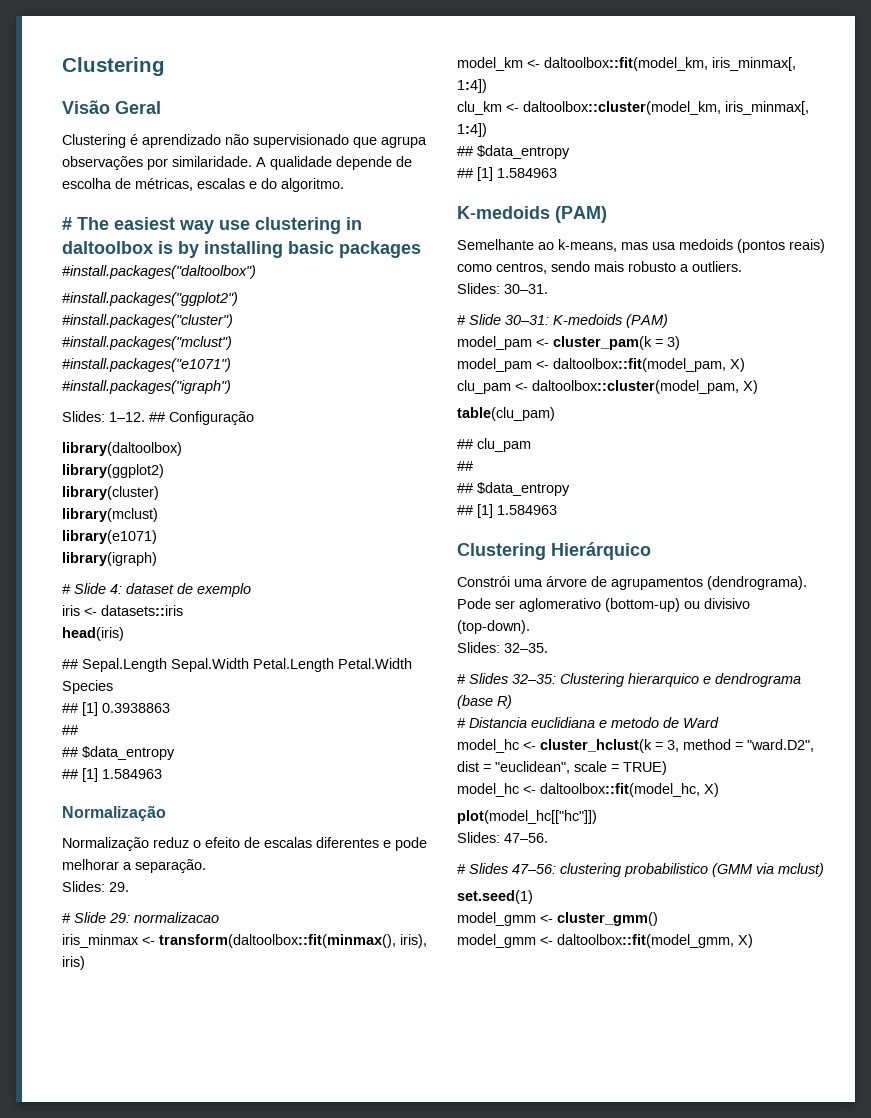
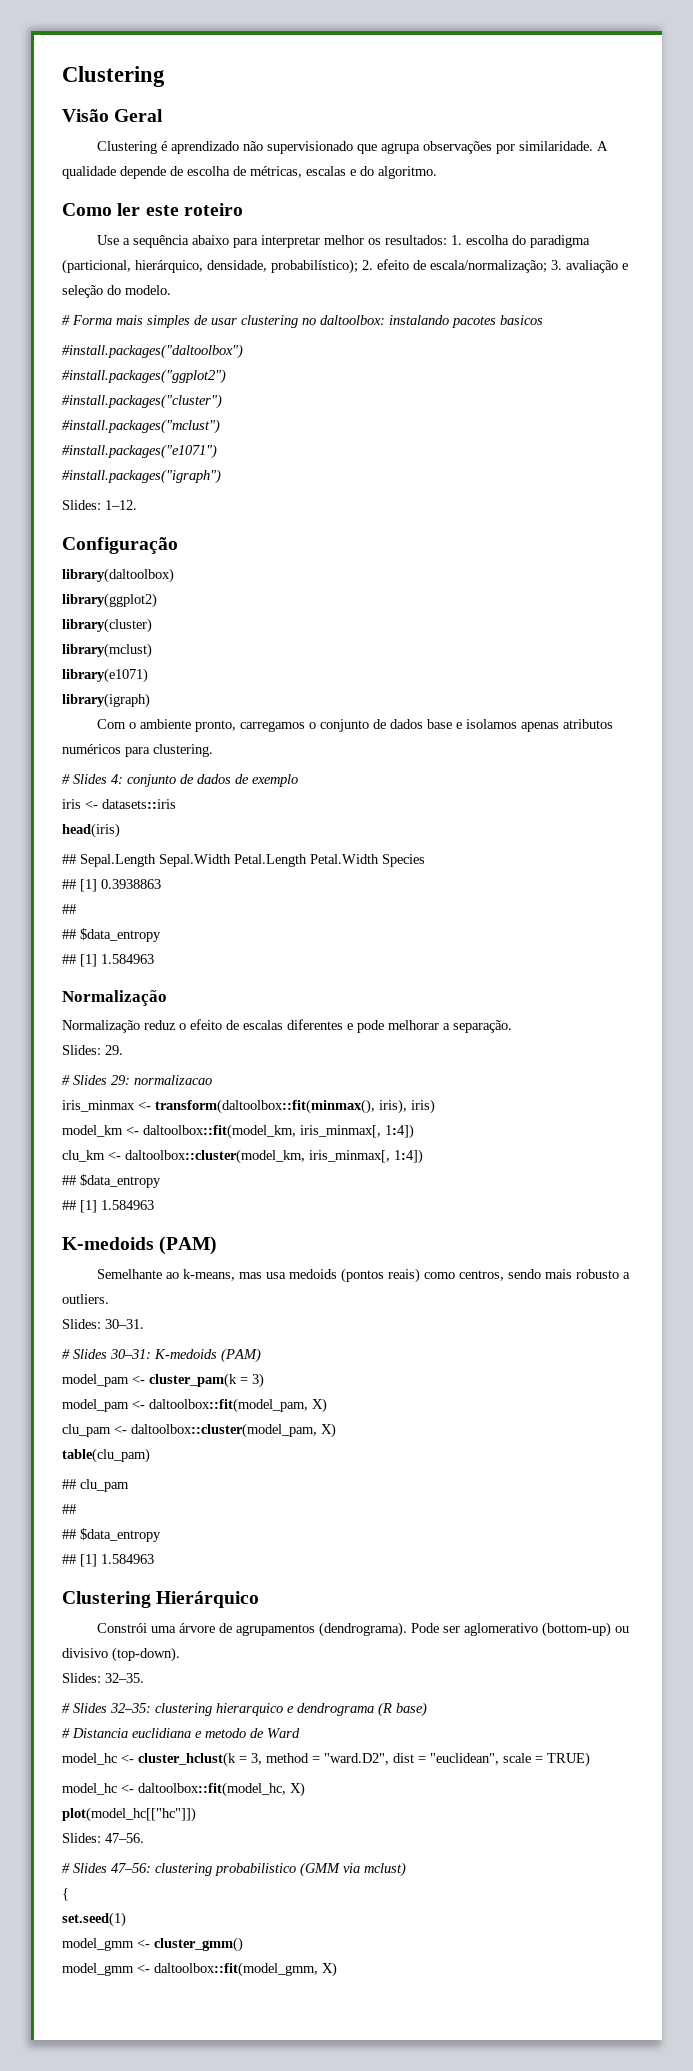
[62,217,362,234] [62,241,421,258] # The easiest way use clustering in daltoolbox is by installing basic packages -> [62,203,243,216] [97,235,591,248] [62,259,628,274] [62,285,171,298] [62,315,543,328] Como ler este roteiro // Use a sequência abaixo para interpretar melhor os resultados: 1. escolha do paradigma (particional, hierárquico, densidade, probabilístico); 2. efeito de escala/normalização; 3. avaliação e seleção do modelo. // # Forma mais simples de usar clustering no daltoolbox: instalando pacotes basicos
[149,412,165,422] ## -> (137, 505) //
[62,583,174,594] # Slide 4: dataset -> [97,719,614,732] [62,744,213,757] [62,774,231,787] Com o ambiente pronto, carregamos o conjunto de dados base e isolamos apenas atributos numéricos para clustering. // # Slides 4: conjunto de dados
[74,912,106,923] Slide -> [73,1075,107,1085] Slides
[469,314,501,325] Slide -> [73,1349,107,1359] Slides
[560,673,624,687] Clustering -> [155,1703,212,1716] clustering
[457,695,512,709] (base R) -> [378,1702,427,1717] (R base)
(824, 870) none -> [62,1888,69,1901] // {

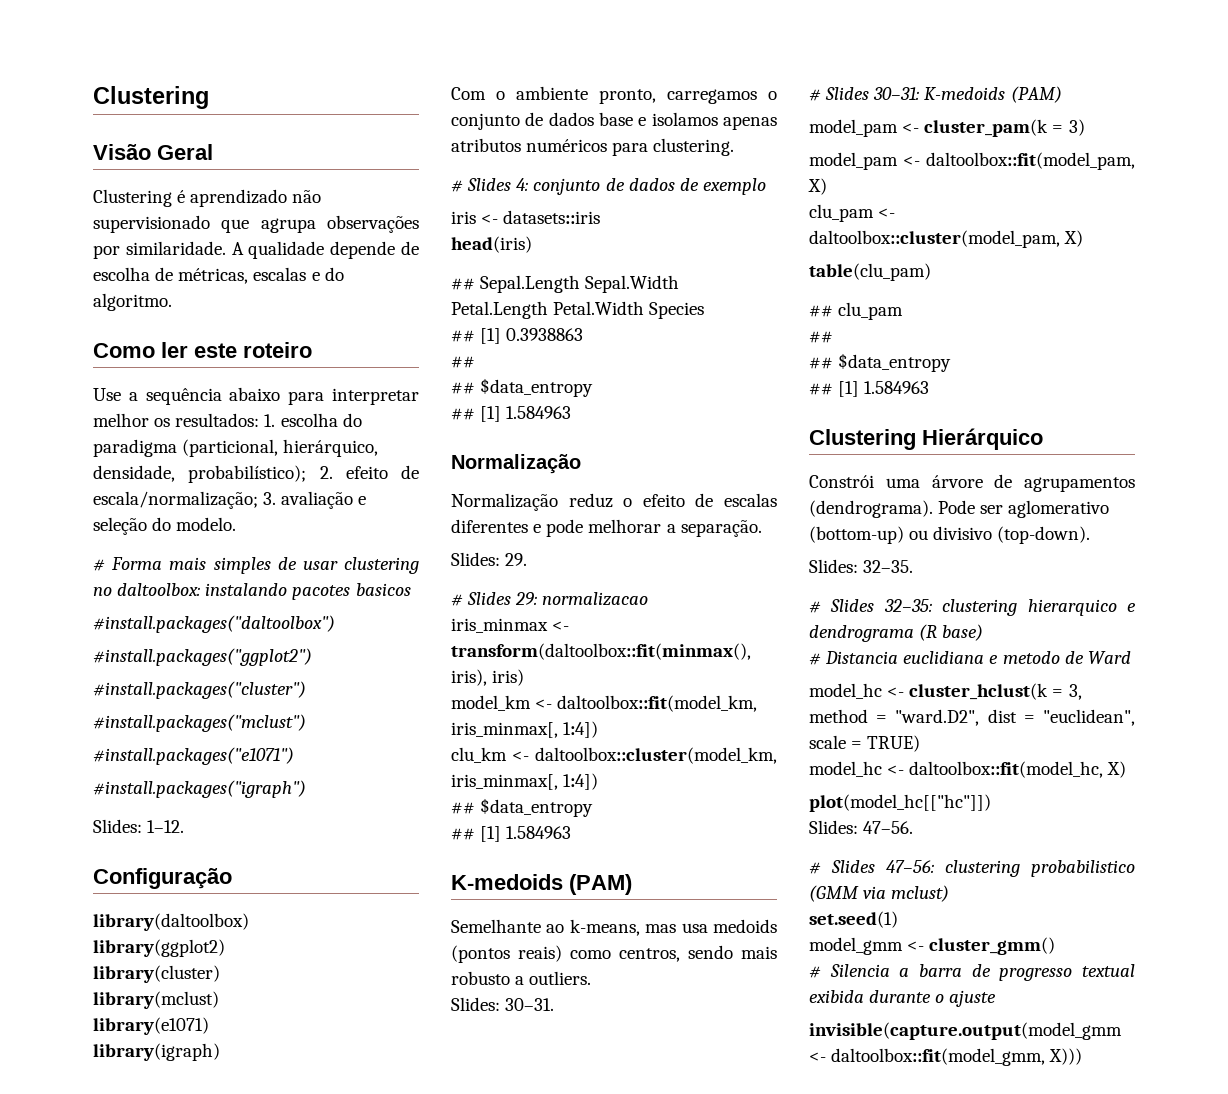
[62,1888,69,1901] // { -> (950, 893) none
[62,1963,134,1976] model_gmm -> [809,964,1135,981] [809,990,997,1007] [809,1022,1122,1040] # Silencia a barra de progresso textual exibida durante o ajuste // invisible(capture.output(model_gmm
[322,1962,337,1977] X) -> [1049,1048,1083,1065] X)))

